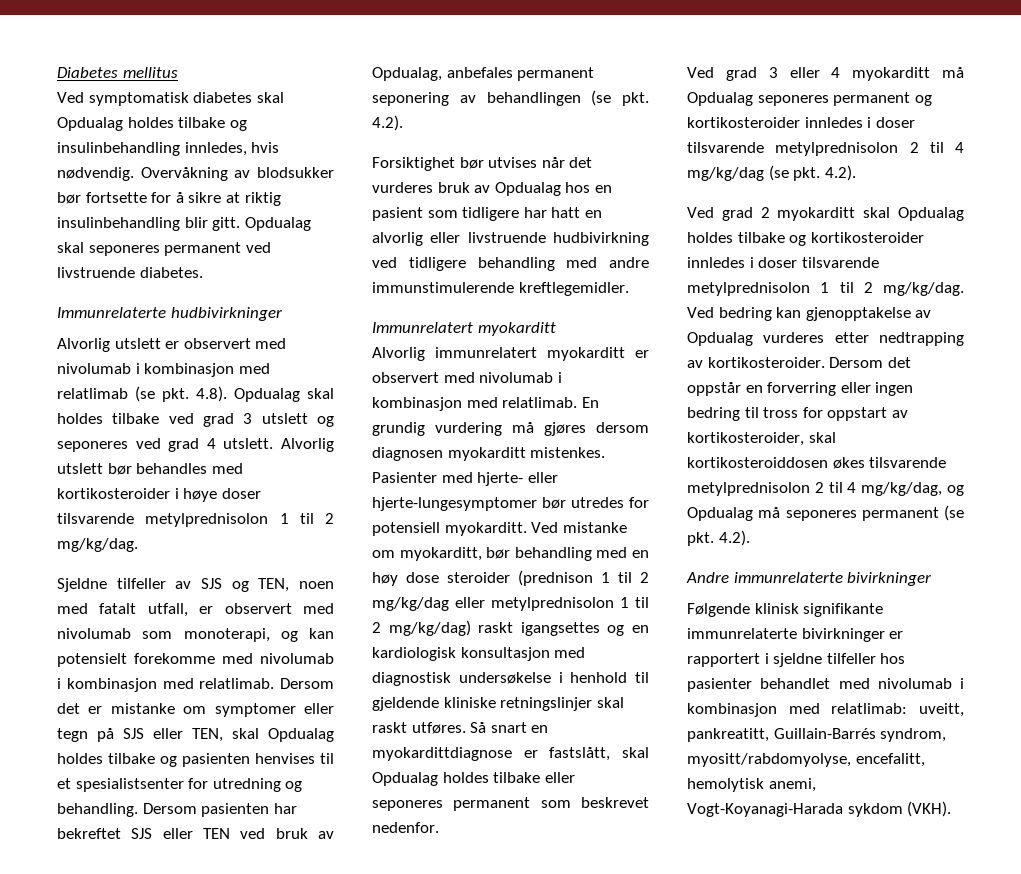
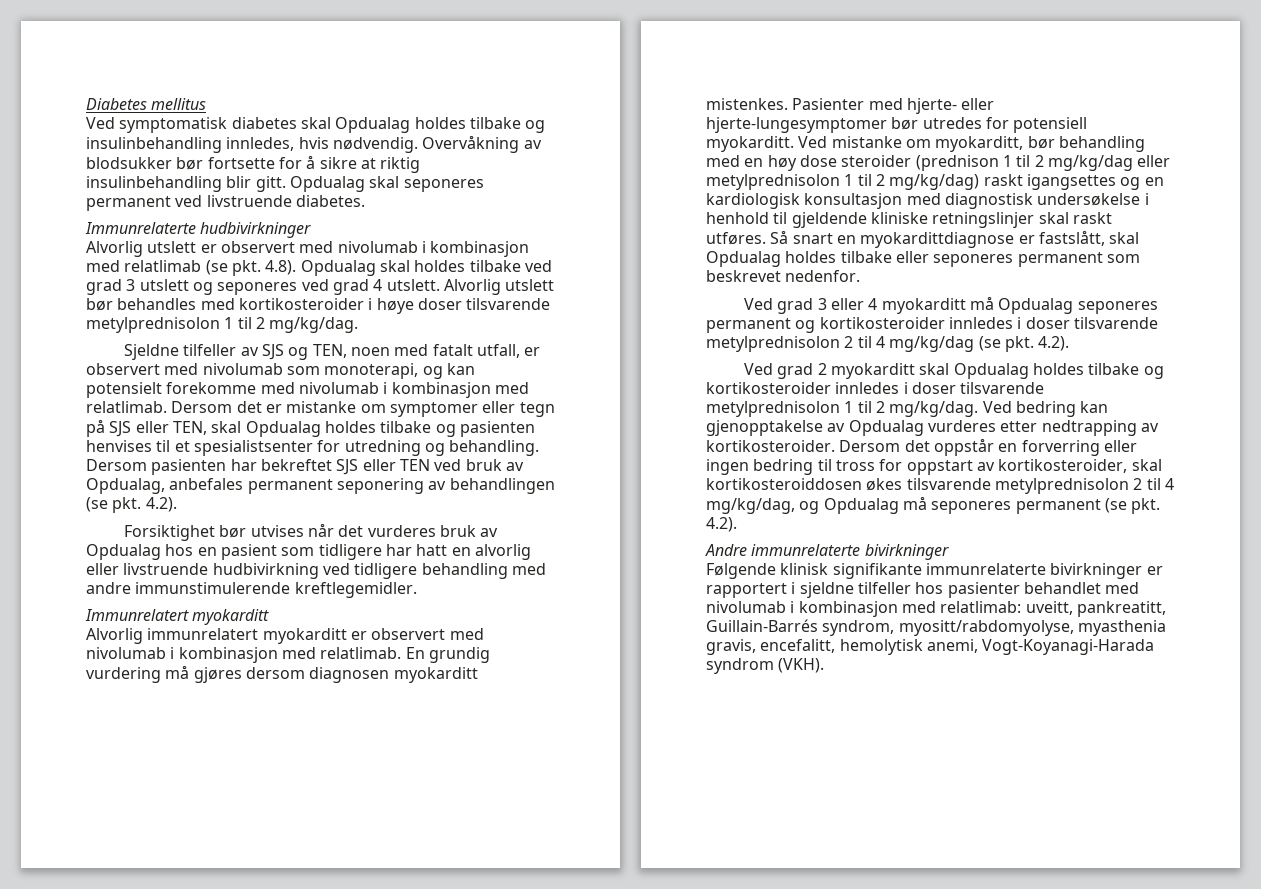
(851, 760) none -> [1077,620,1166,636] [706,639,756,655] myasthenia gravis,
[847,803,903,817] sykdom -> [706,658,774,674] syndrom

